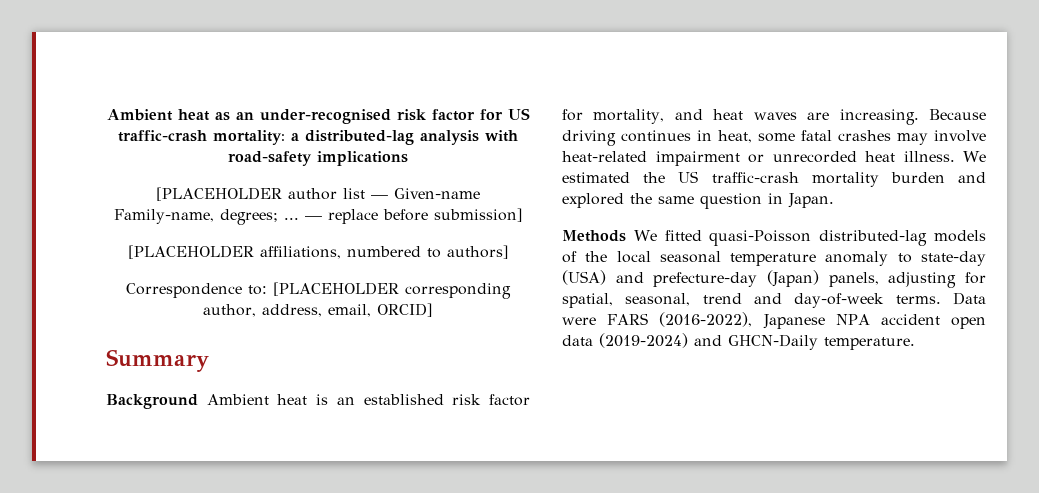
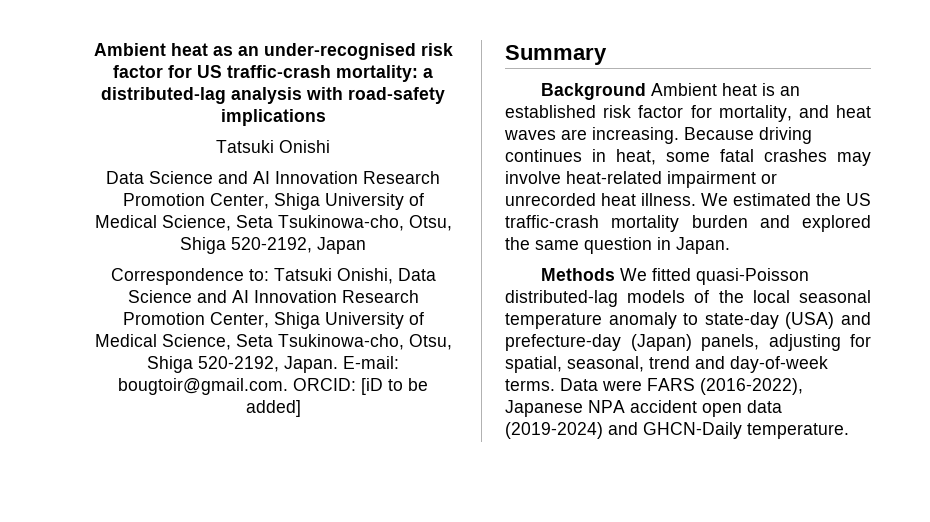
[156,187,480,201] [113,208,523,225] [127,245,509,259] [126,282,511,299] [203,303,433,317] [PLACEHOLDER author list — Given-name Family-name, degrees; ... — replace before submission] // [PLACEHOLDER affiliations, numbered to authors] // Correspondence to: [PLACEHOLDER corresponding author, address, email, ORCID] -> [216,140,330,153] [106,171,440,184] [122,193,424,210] [94,215,452,231] [180,237,366,254] [110,268,436,285] [127,290,419,303] [122,312,424,329] [94,334,452,350] [147,356,399,373] [118,378,428,395] [245,400,301,417] Tatsuki Onishi // Data Science and AI Innovation Research Promotion Center, Shiga University of Medical Science, Seta Tsukinowa-cho, Otsu, Shiga 520-2192, Japan // Correspondence to: Tatsuki Onishi, Data Science and AI Innovation Research Promotion Center, Shiga University of Medical Science, Seta Tsukinowa-cho, Otsu, Shiga 520-2192, Japan. E-mail: bougtoir@gmail.com. ORCID: [iD to be added]

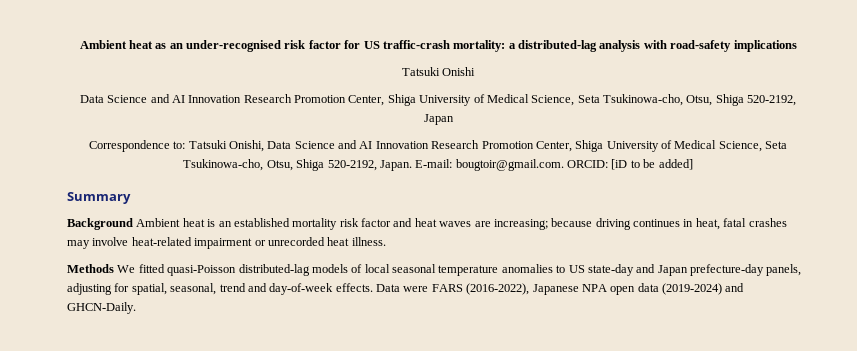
[603,105,792,122] risk factor for mortality, -> [292,218,391,230] mortality risk factor
[592,127,754,144] increasing. Because -> [493,218,593,230] increasing; because
[666,152,710,162] some -> (720, 224) none
[701,193,871,206] [505,215,871,232] [505,237,730,254] We estimated the US traffic-crash mortality burden and explored the same question in Japan. -> (386, 241) none
[718,290,744,303] the -> (363, 268) none
[608,312,871,329] [505,334,692,351] anomaly to state-day (USA) and prefecture-day (Japan) -> [501,264,764,276] anomalies to US state-day and Japan prefecture-day
[505,379,555,391] terms. -> [335,283,373,292] effects.
[630,400,697,413] accident -> (607, 288) none
[643,422,849,439] GHCN-Daily temperature. -> [67,302,136,314] GHCN-Daily.

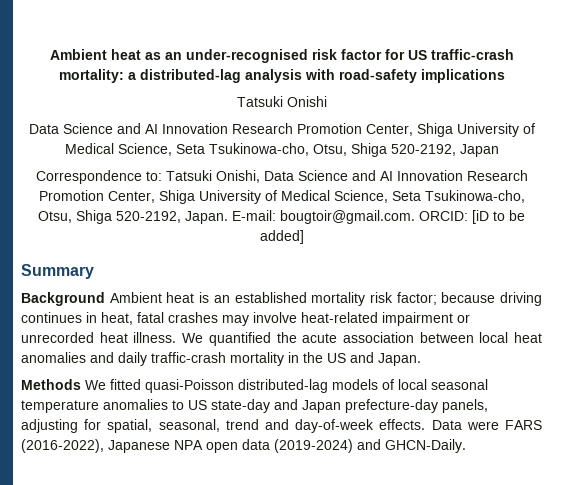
[361,218,548,230] factor and heat waves are increasing; -> [396,292,437,305] factor;
(386, 241) none -> [182,332,542,346] [21,352,421,366] We quantified the acute association between local heat anomalies and daily traffic-crash mortality in the US and Japan.

